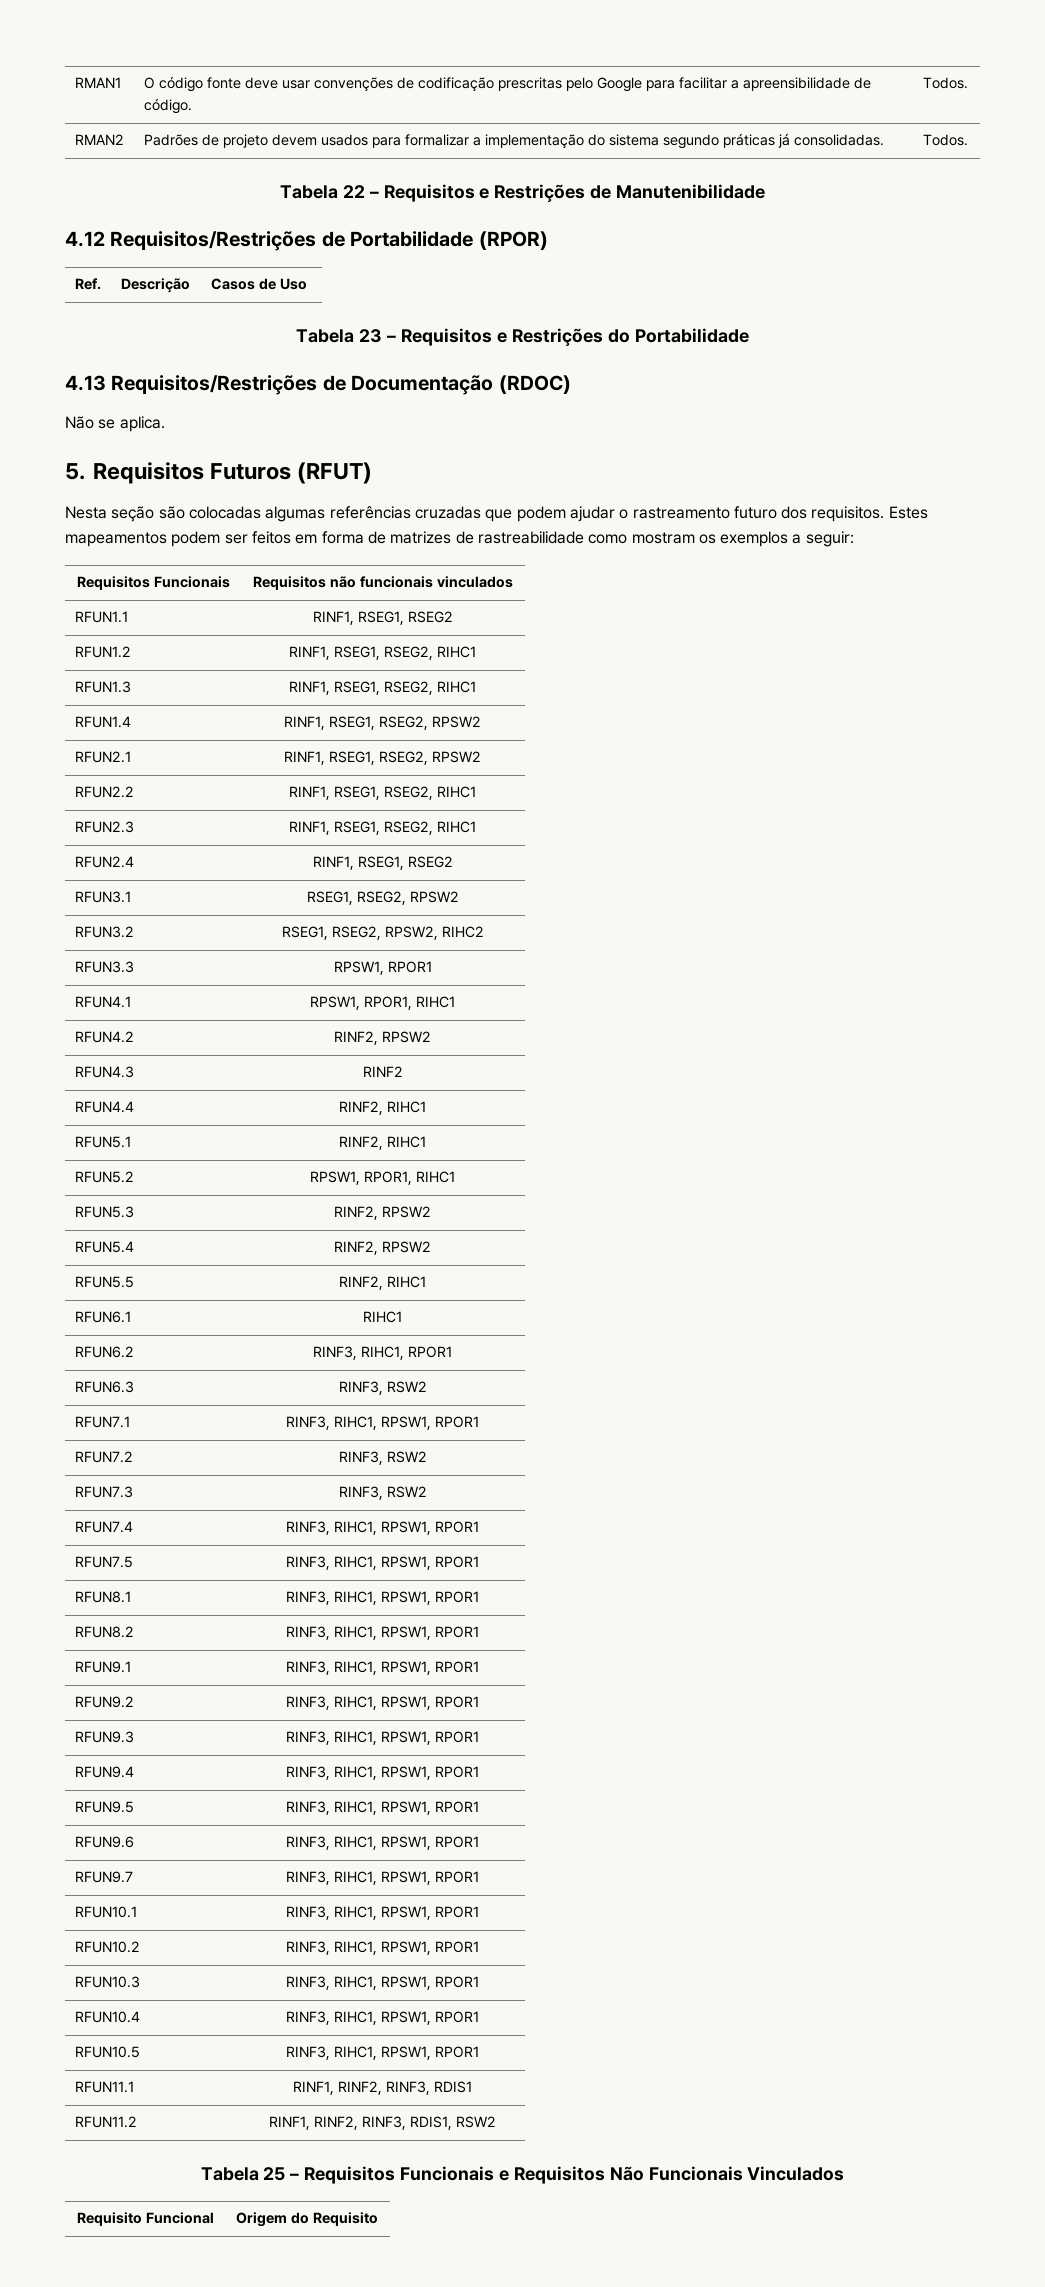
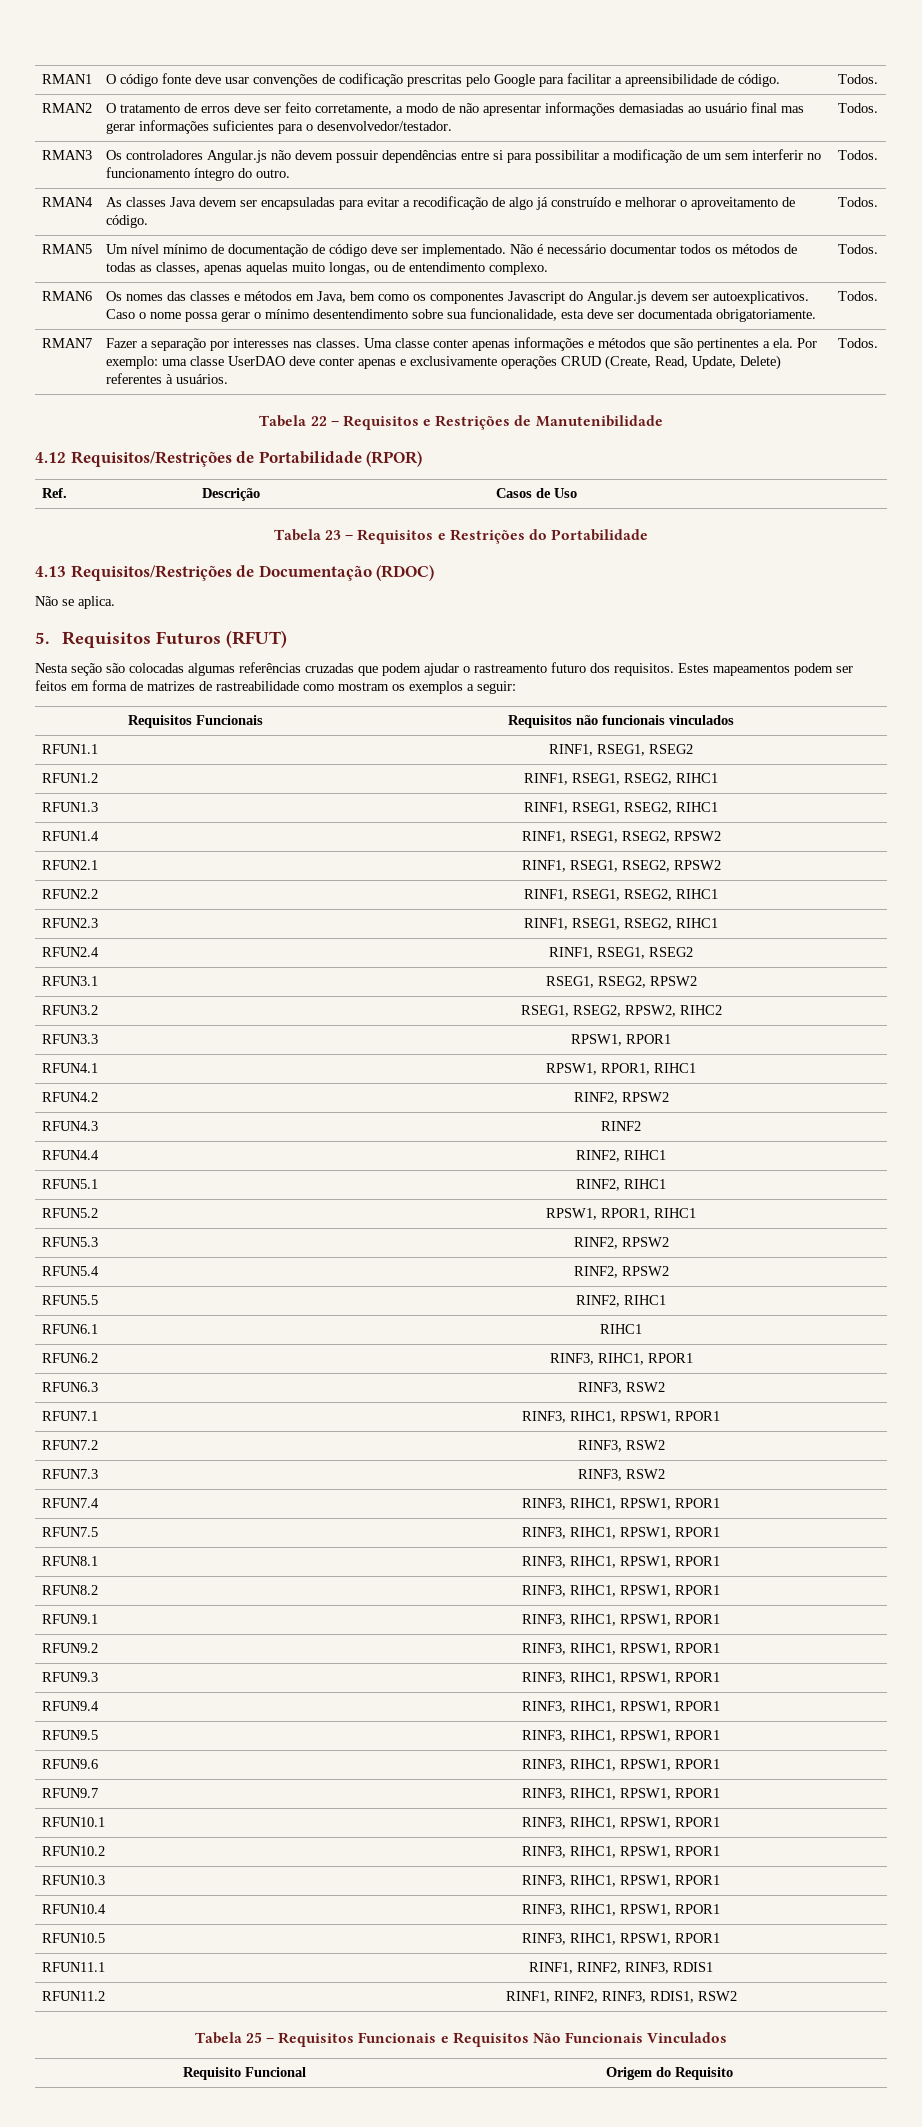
[143,133,884,149] Padrões de projeto devem usados para formalizar a implementação do sistema segundo práticas já consolidadas. -> [105,102,804,116] [105,120,452,134] [837,103,878,113] [41,150,92,160] [105,149,821,163] [105,167,290,181] [837,150,878,160] [41,197,93,207] [105,196,795,210] [105,215,148,228] [837,197,878,207] [41,244,92,254] [105,244,797,257] [105,262,548,275] [837,244,878,254] [41,291,92,301] [105,291,809,304] [105,308,816,322] [837,291,878,301] [41,338,92,348] [105,337,817,351] [105,355,781,370] [105,373,228,384] O tratamento de erros deve ser feito corretamente, a modo de não apresentar informações demasiadas ao usuário final mas gerar informações suficientes para o desenvolvedor/testador. | Todos. // RMAN3 | Os controladores Angular.js não devem possuir dependências entre si para possibilitar a modificação de um sem interferir no funcionamento íntegro do outro. | Todos. // RMAN4 | As classes Java devem ser encapsuladas para evitar a recodificação de algo já construído e melhorar o aproveitamento de código. | Todos. // RMAN5 | Um nível mínimo de documentação de código deve ser implementado. Não é necessário documentar todos os métodos de todas as classes, apenas aquelas muito longas, ou de entendimento complexo. | Todos. // RMAN6 | Os nomes das classes e métodos em Java, bem como os componentes Javascript do Angular.js devem ser autoexplicativos. Caso o nome possa gerar o mínimo desentendimento sobre sua funcionalidade, esta deve ser documentada obrigatoriamente. | Todos. // RMAN7 | Fazer a separação por interesses nas classes. Uma classe conter apenas informações e métodos que são pertinentes a ela. Por exemplo: uma classe UserDAO deve conter apenas e exclusivamente operações CRUD (Create, Read, Update, Delete) referentes à usuários.

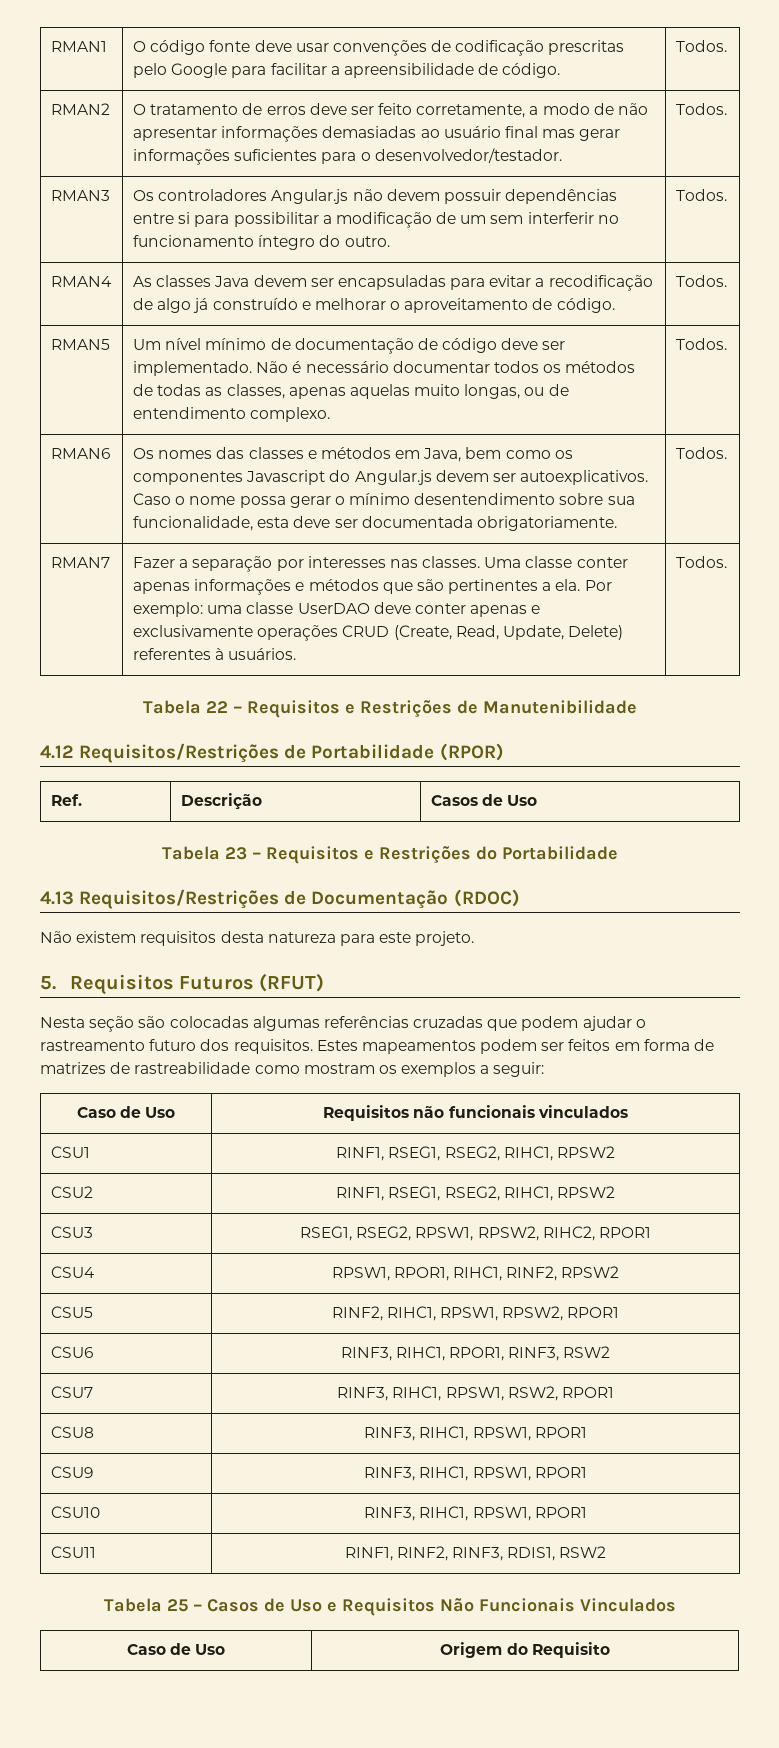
[62,596,115,609] se aplica. -> [76,931,475,946] existem requisitos desta natureza para este projeto.
[128,715,263,728] Requisitos Funcionais -> [76,1106,176,1118] Caso de Uso
[41,744,98,754] [549,744,693,756] [41,773,98,783] [524,773,718,785] [41,802,98,812] [524,802,718,814] [41,831,99,841] [521,831,721,843] [41,860,98,870] [521,860,721,872] [41,889,98,899] [524,889,718,901] [41,918,98,928] [524,918,718,930] [41,947,99,957] [549,947,693,959] [41,976,98,986] [545,976,697,988] [41,1005,98,1015] [520,1005,722,1017] [41,1034,98,1044] [571,1034,671,1046] [41,1063,98,1073] [546,1063,696,1075] [41,1092,98,1102] [573,1092,669,1104] [41,1121,98,1131] [601,1121,641,1131] [41,1150,99,1160] [576,1150,666,1162] [41,1179,98,1189] [576,1179,666,1191] [41,1208,98,1218] [546,1208,696,1220] [41,1237,98,1247] [573,1237,669,1249] [41,1266,99,1276] [573,1266,669,1278] [41,1295,98,1305] [576,1295,666,1307] [41,1324,98,1334] [600,1324,642,1334] [41,1353,98,1363] [549,1353,693,1365] [41,1382,98,1392] [577,1382,665,1394] [41,1411,98,1421] [522,1411,720,1423] [41,1440,98,1450] [577,1440,665,1452] [41,1469,98,1479] [577,1469,665,1481] [41,1498,99,1508] [522,1498,720,1510] [41,1527,98,1537] [522,1527,720,1539] [41,1556,98,1566] [522,1556,720,1568] [41,1585,98,1595] [522,1585,720,1597] [41,1614,98,1624] [522,1614,720,1626] [41,1643,98,1653] [522,1643,720,1655] [41,1672,98,1682] [522,1672,720,1684] [41,1701,99,1711] [522,1701,720,1713] [41,1730,98,1740] [522,1730,720,1742] [41,1759,98,1769] [522,1759,720,1771] [41,1788,98,1798] [522,1788,720,1800] [41,1817,105,1827] [522,1817,720,1829] [41,1846,105,1856] [522,1846,720,1858] [41,1875,105,1885] [522,1875,720,1887] [41,1904,106,1914] [522,1904,720,1916] [41,1933,105,1943] [522,1933,720,1945] [41,1962,105,1972] [529,1962,713,1974] [41,1991,105,2001] RFUN1.1 | RINF1, RSEG1, RSEG2 // RFUN1.2 | RINF1, RSEG1, RSEG2, RIHC1 // RFUN1.3 | RINF1, RSEG1, RSEG2, RIHC1 // RFUN1.4 | RINF1, RSEG1, RSEG2, RPSW2 // RFUN2.1 | RINF1, RSEG1, RSEG2, RPSW2 // RFUN2.2 | RINF1, RSEG1, RSEG2, RIHC1 // RFUN2.3 | RINF1, RSEG1, RSEG2, RIHC1 // RFUN2.4 | RINF1, RSEG1, RSEG2 // RFUN3.1 | RSEG1, RSEG2, RPSW2 // RFUN3.2 | RSEG1, RSEG2, RPSW2, RIHC2 // RFUN3.3 | RPSW1, RPOR1 // RFUN4.1 | RPSW1, RPOR1, RIHC1 // RFUN4.2 | RINF2, RPSW2 // RFUN4.3 | RINF2 // RFUN4.4 | RINF2, RIHC1 // RFUN5.1 | RINF2, RIHC1 // RFUN5.2 | RPSW1, RPOR1, RIHC1 // RFUN5.3 | RINF2, RPSW2 // RFUN5.4 | RINF2, RPSW2 // RFUN5.5 | RINF2, RIHC1 // RFUN6.1 | RIHC1 // RFUN6.2 | RINF3, RIHC1, RPOR1 // RFUN6.3 | RINF3, RSW2 // RFUN7.1 | RINF3, RIHC1, RPSW1, RPOR1 // RFUN7.2 | RINF3, RSW2 // RFUN7.3 | RINF3, RSW2 // RFUN7.4 | RINF3, RIHC1, RPSW1, RPOR1 // RFUN7.5 | RINF3, RIHC1, RPSW1, RPOR1 // RFUN8.1 | RINF3, RIHC1, RPSW1, RPOR1 // RFUN8.2 | RINF3, RIHC1, RPSW1, RPOR1 // RFUN9.1 | RINF3, RIHC1, RPSW1, RPOR1 // RFUN9.2 | RINF3, RIHC1, RPSW1, RPOR1 // RFUN9.3 | RINF3, RIHC1, RPSW1, RPOR1 // RFUN9.4 | RINF3, RIHC1, RPSW1, RPOR1 // RFUN9.5 | RINF3, RIHC1, RPSW1, RPOR1 // RFUN9.6 | RINF3, RIHC1, RPSW1, RPOR1 // RFUN9.7 | RINF3, RIHC1, RPSW1, RPOR1 // RFUN10.1 | RINF3, RIHC1, RPSW1, RPOR1 // RFUN10.2 | RINF3, RIHC1, RPSW1, RPOR1 // RFUN10.3 | RINF3, RIHC1, RPSW1, RPOR1 // RFUN10.4 | RINF3, RIHC1, RPSW1, RPOR1 // RFUN10.5 | RINF3, RIHC1, RPSW1, RPOR1 // RFUN11.1 | RINF1, RINF2, RINF3, RDIS1 // RFUN11.2 -> [50,1146,90,1158] [336,1146,615,1161] [50,1186,93,1198] [336,1186,615,1201] [50,1226,93,1238] [300,1226,651,1241] [50,1266,95,1278] [331,1266,620,1281] [50,1306,93,1318] [331,1306,620,1321] [50,1346,93,1358] [340,1346,611,1361] [50,1386,93,1398] [337,1386,614,1401] [50,1426,94,1438] [364,1426,587,1441] [50,1466,93,1478] [364,1466,587,1481] [50,1506,100,1518] [364,1506,587,1521] [50,1546,96,1558] CSU1 | RINF1, RSEG1, RSEG2, RIHC1, RPSW2 // CSU2 | RINF1, RSEG1, RSEG2, RIHC1, RPSW2 // CSU3 | RSEG1, RSEG2, RPSW1, RPSW2, RIHC2, RPOR1 // CSU4 | RPSW1, RPOR1, RIHC1, RINF2, RPSW2 // CSU5 | RINF2, RIHC1, RPSW1, RPSW2, RPOR1 // CSU6 | RINF3, RIHC1, RPOR1, RINF3, RSW2 // CSU7 | RINF3, RIHC1, RPSW1, RSW2, RPOR1 // CSU8 | RINF3, RIHC1, RPSW1, RPOR1 // CSU9 | RINF3, RIHC1, RPSW1, RPOR1 // CSU10 | RINF3, RIHC1, RPSW1, RPOR1 // CSU11
[278,2032,437,2047] Requisitos Funcionais -> [207,1598,322,1612] Casos de Uso
[182,2067,306,2080] Requisito Funcional -> [126,1643,226,1655] Caso de Uso

